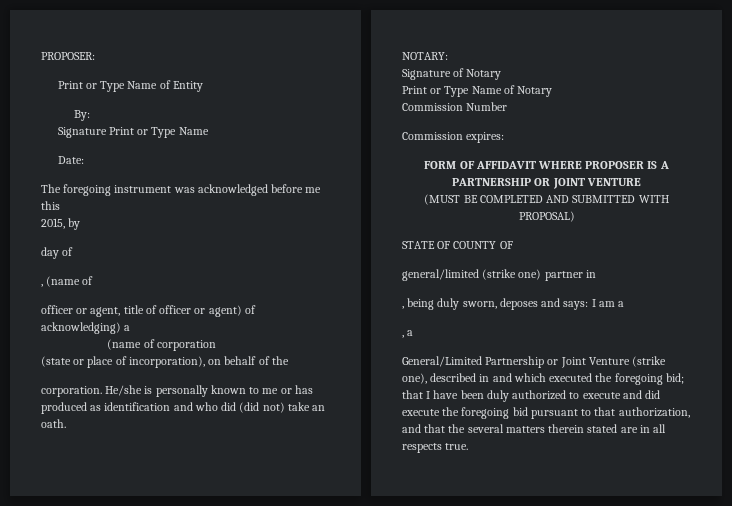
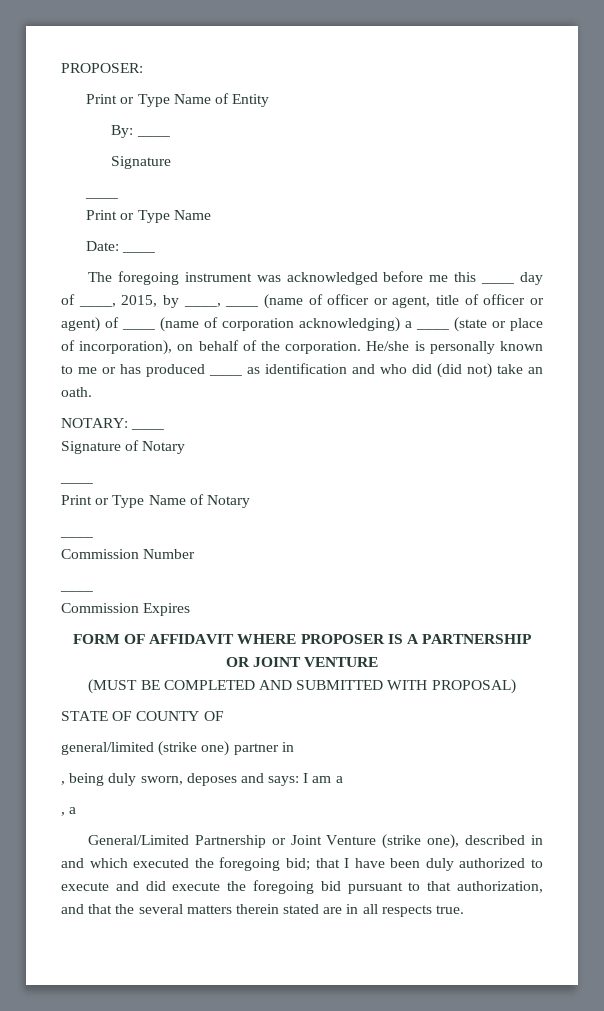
[57,127,107,138] // Signature -> [136,135,170,137] [111,156,172,169] [85,197,119,199] ____ // Signature // ____ //
(84, 160) none -> [122,251,156,253] ____
(60, 205) // -> [481,272,544,285] [61,294,116,307] ____ day of ____,
[41,247,74,259] [41,276,94,287] // day of // , (name of // -> [183,294,323,309] ____, ____ (name of
[41,322,131,334] acknowledging) a // -> [122,328,155,330] ____
(216, 345) // -> [299,317,412,332] [416,328,449,330] acknowledging) a ____
(289, 360) // -> (280, 346) none
(87, 408) none -> [209,374,242,376] ____
(448, 56) none -> [131,428,165,430] ____
(502, 74) none -> [60,482,93,484] // ____
(553, 91) none -> [60,536,93,538] // ____
[402,132,505,143] // Commission expires: -> [60,590,93,592] [61,603,191,616] // ____ // Commission Expires

